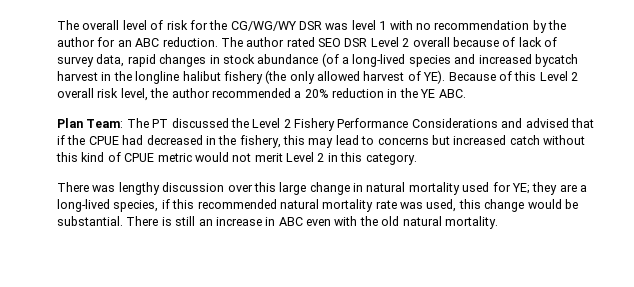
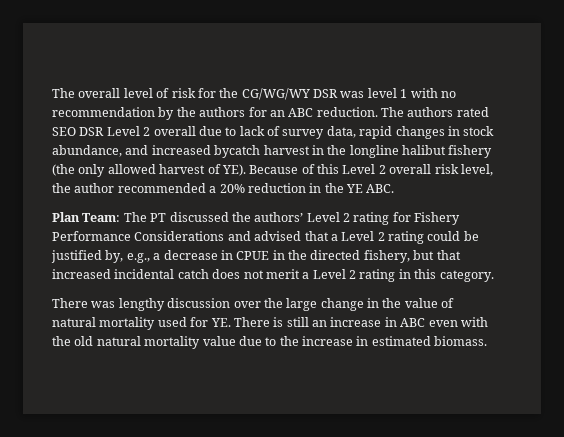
[57,37,95,47] author -> [199,107,246,117] authors
[246,37,285,47] author -> [407,107,454,117] authors
[452,37,516,47] because of -> [198,126,237,136] due to
[257,53,451,67] abundance (of a long-lived species -> [52,145,122,157] abundance,
[252,118,291,128] Level 2 -> [254,212,411,225] authors’ Level 2 rating for
[57,135,585,148] [56,152,229,162] if the CPUE had decreased in the fishery, this may lead to concerns but increased catch without this kind of CPUE metric would -> [330,231,479,244] [51,250,461,263] [52,269,241,279] a Level 2 rating could be justified by, e.g., a decrease in CPUE in the directed fishery, but that increased incidental catch does
[286,152,325,162] Level 2 -> [302,269,396,282] a Level 2 rating
[253,182,276,192] this -> [263,298,283,308] the
(363, 187) none -> [382,298,455,308] the value of
[511,182,587,195] [57,199,578,212] [57,216,123,226] YE; they are a long-lived species, if this recommended natural mortality rate was used, this change would be substantial. -> [210,318,231,327] YE.
[444,216,498,229] mortality. -> [144,336,488,349] mortality value due to the increase in estimated biomass.

